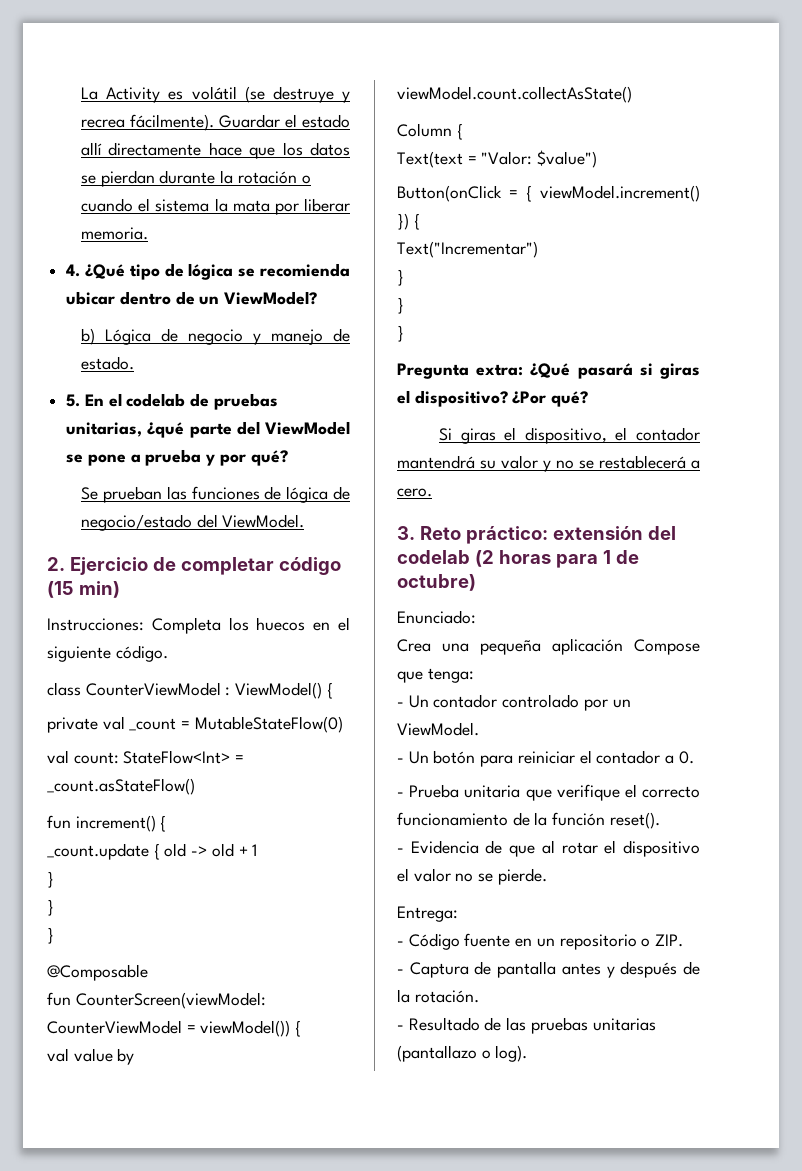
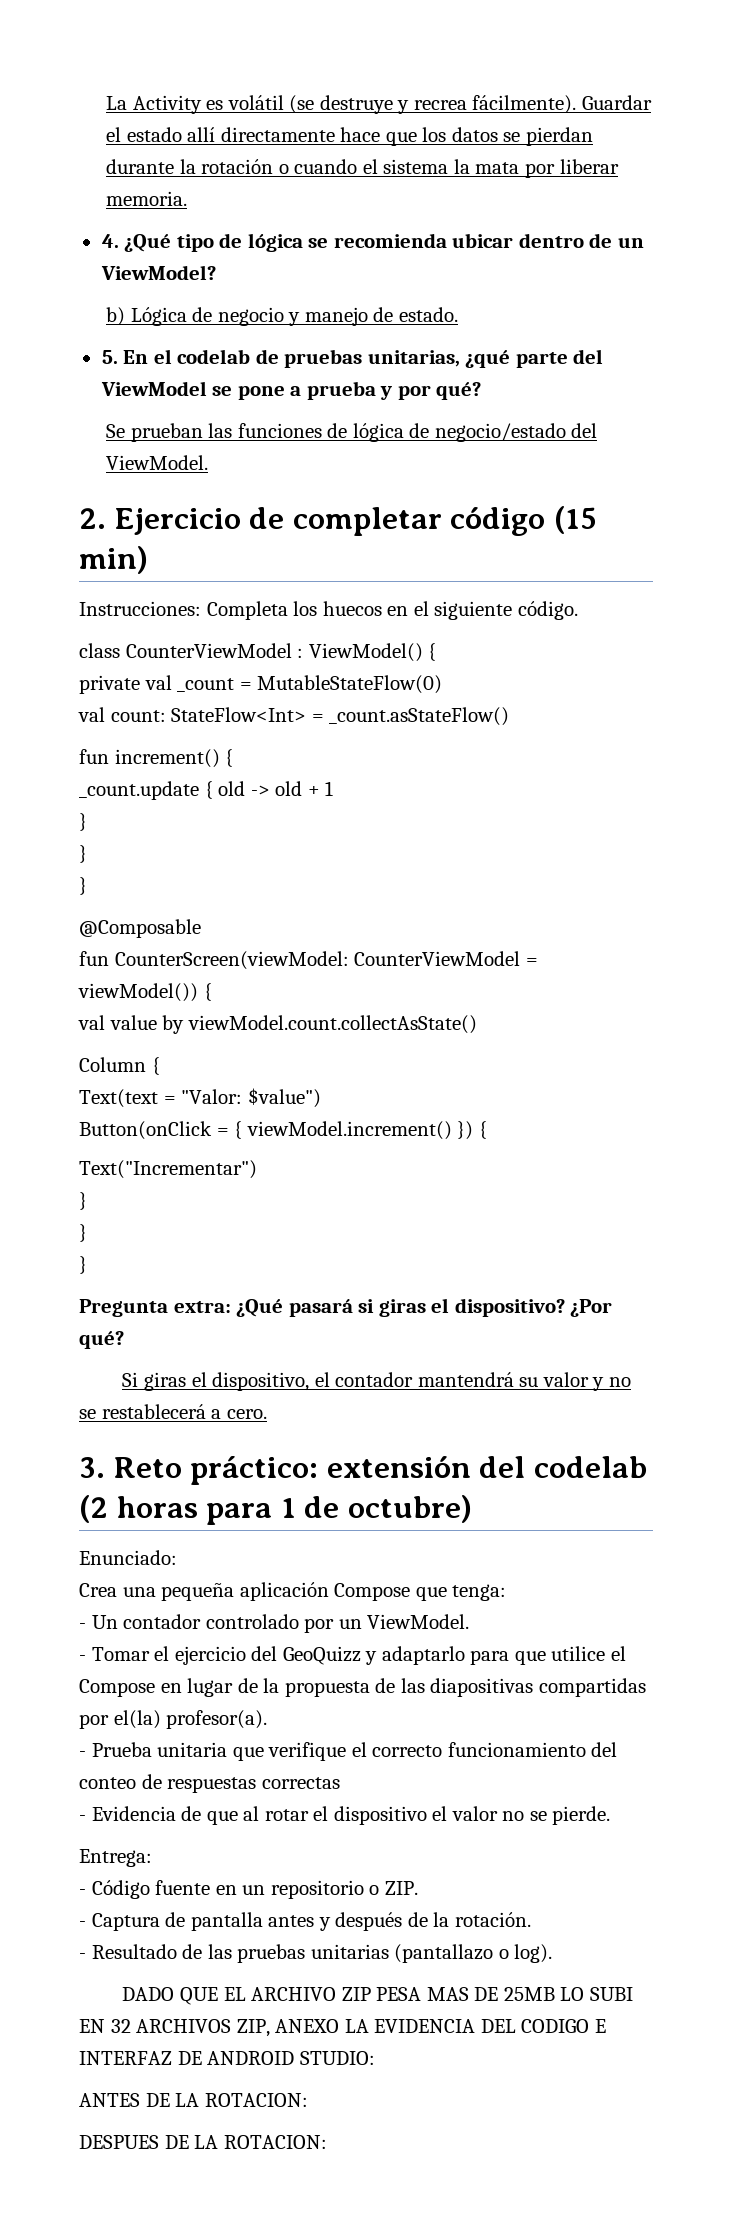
[408,750,694,767] Un botón para reiniciar el contador a 0. -> [91,1646,626,1665] [79,1678,646,1697] [79,1710,268,1729] Tomar el ejercicio del GeoQuizz y adaptarlo para que utilice el Compose en lugar de la propuesta de las diapositivas compartidas por el(la) profesor(a).
[512,812,660,829] de la función reset(). -> [591,1742,618,1757] [79,1774,340,1793] del conteo de respuestas correctas
(528, 1053) none -> [122,1987,633,2005] [79,2019,606,2037] [79,2051,375,2065] [79,2093,308,2107] [79,2135,327,2149] // DADO QUE EL ARCHIVO ZIP PESA MAS DE 25MB LO SUBI EN 32 ARCHIVOS ZIP, ANEXO LA EVIDENCIA DEL CODIGO E INTERFAZ DE ANDROID STUDIO: // ANTES DE LA ROTACION: // DESPUES DE LA ROTACION:

